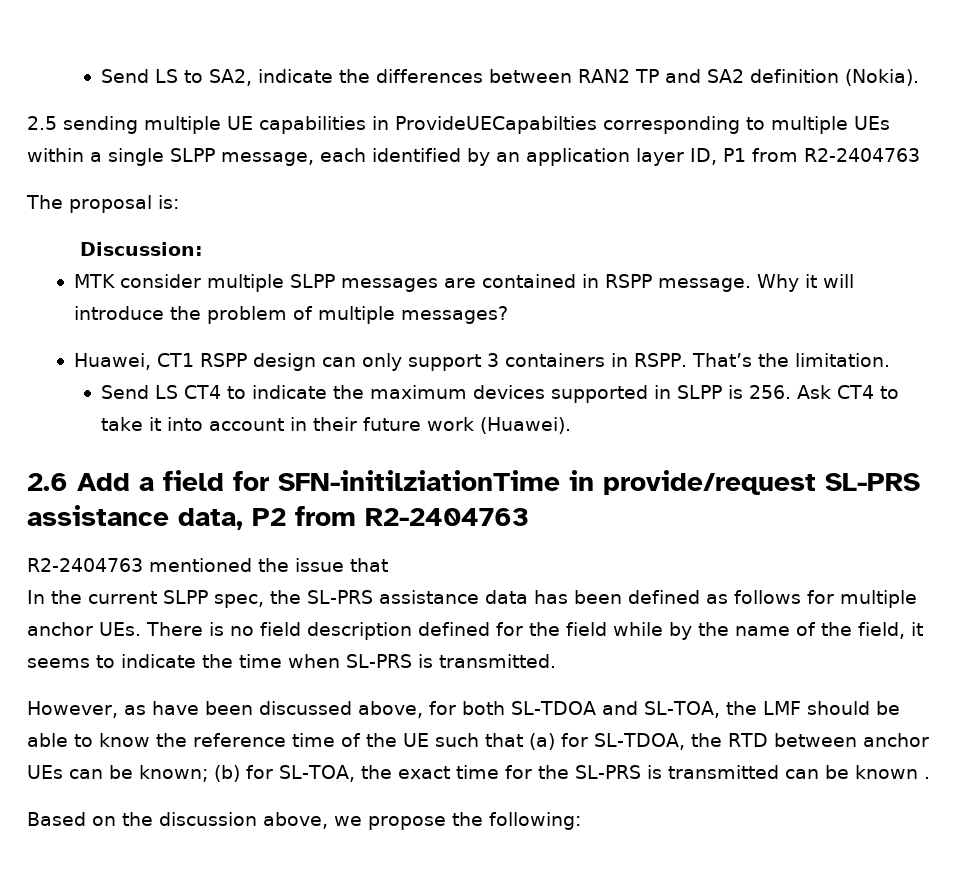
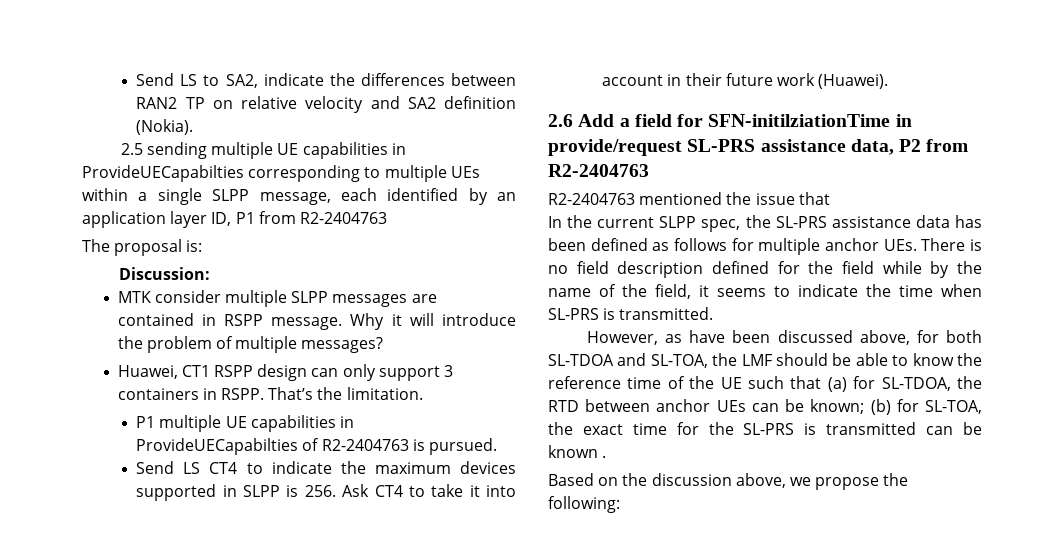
(659, 76) none -> [212,96,364,113] on relative velocity
(891, 360) none -> [136,415,354,432] [136,438,497,455] // P1 multiple UE capabilities in ProvideUECapabilties of R2-2404763 is pursued.

